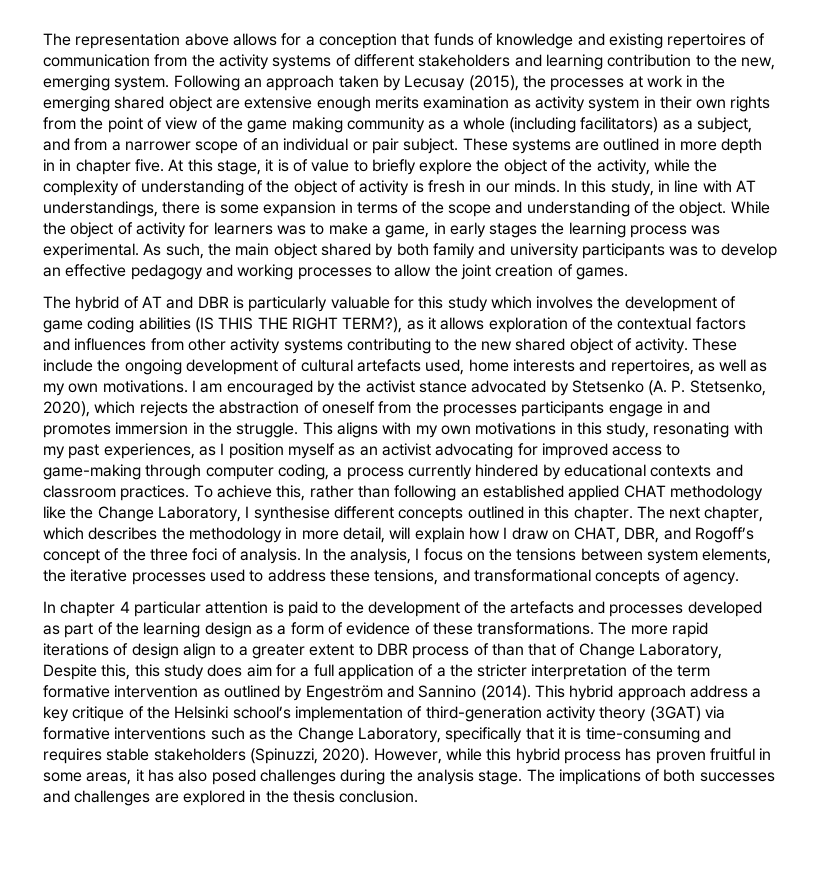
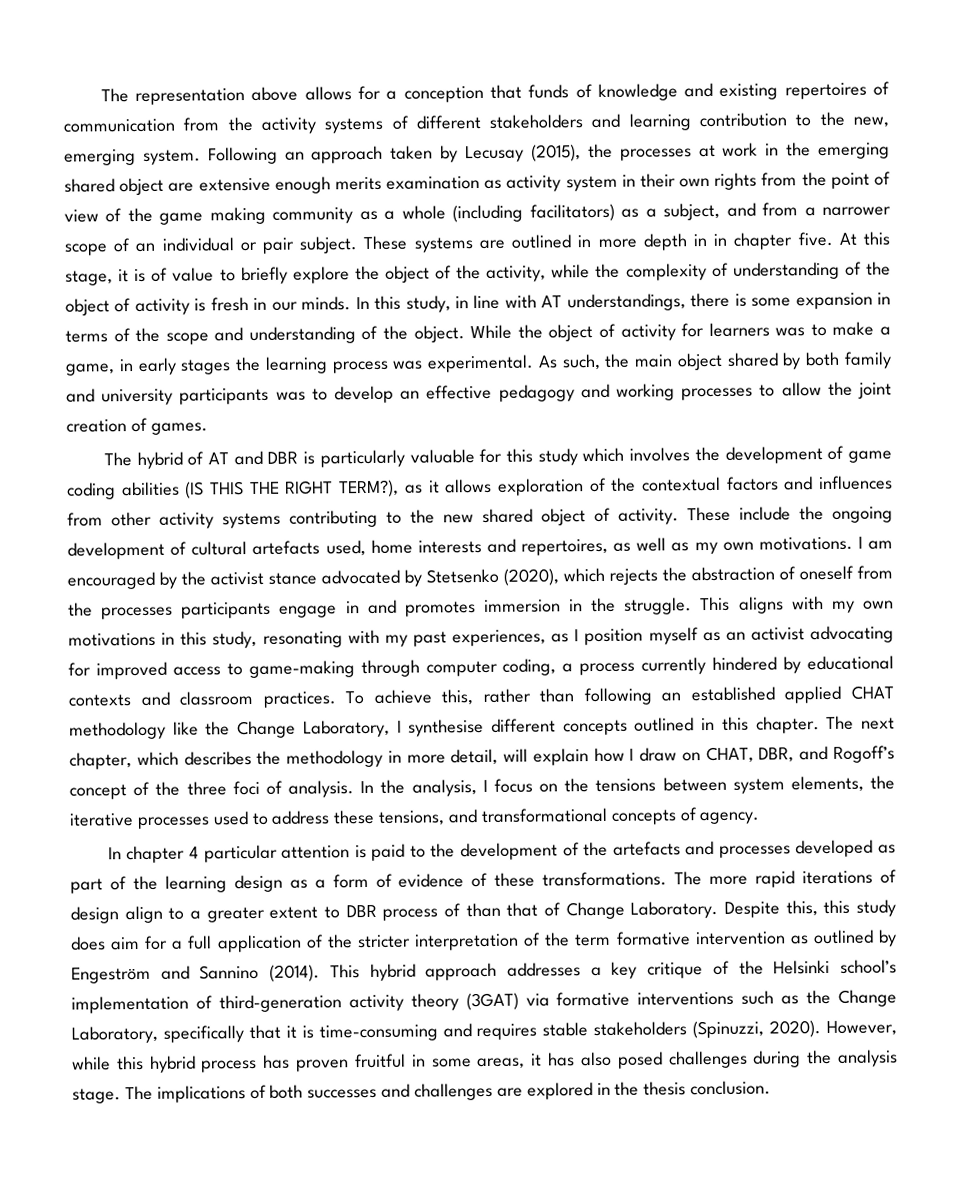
[648,380,766,396] [43,401,90,417] (A. P. Stetsenko, 2020), -> [503,568,559,586] (2020),
[639,643,723,659] Laboratory, -> [630,900,719,919] Laboratory.
[436,667,446,677] a -> (324, 941) none
[689,685,748,698] address -> [507,962,581,977] addresses

